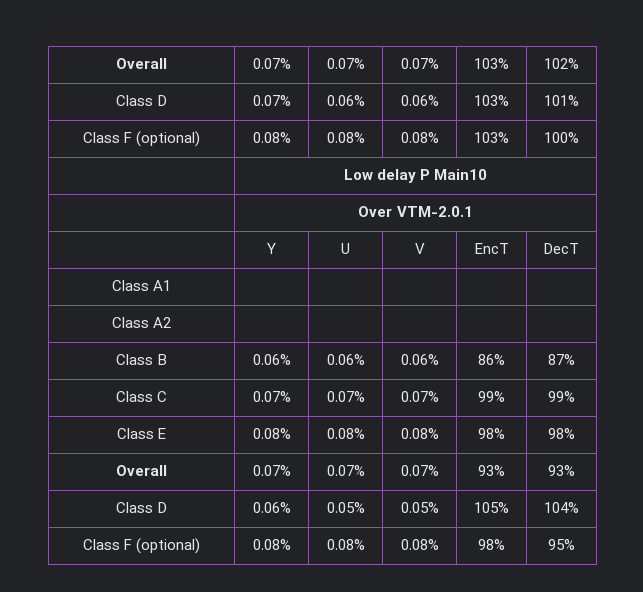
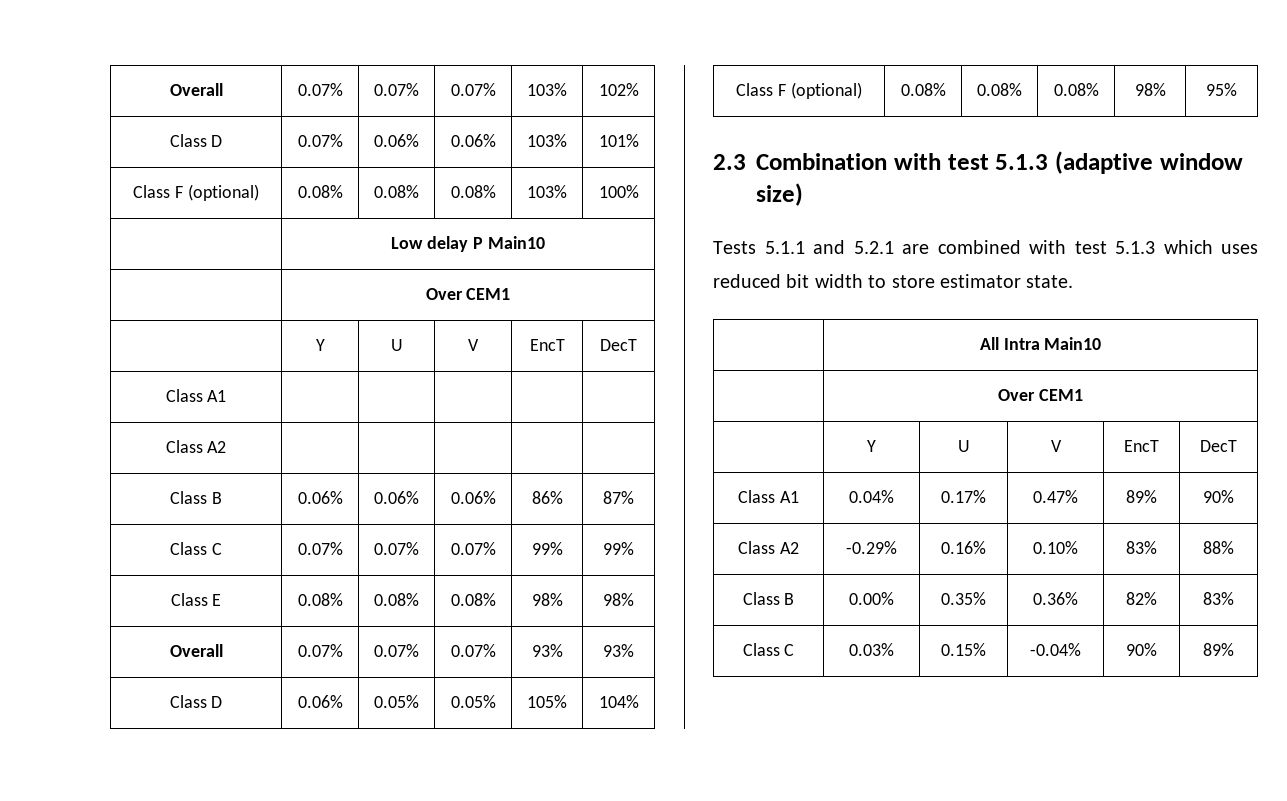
[396,206,473,217] VTM-2.0.1 -> [466,288,511,300] CEM1
(575, 544) none -> [713,151,1243,174] [756,183,803,206] [713,240,1258,254] [713,274,1074,288] [979,337,1102,350] [998,389,1083,401] [867,440,876,452] [957,440,970,452] [1050,440,1062,452] [1124,440,1159,452] [1200,440,1237,452] [738,490,799,503] [849,490,894,503] [941,490,986,503] [1033,490,1078,503] [1126,490,1157,503] [1203,490,1234,503] [738,541,799,554] [846,541,897,554] [941,541,986,554] [1033,541,1078,554] [1126,541,1157,554] [1203,541,1234,554] [742,592,795,605] [849,592,894,605] [941,592,986,605] [1033,592,1078,605] [1126,592,1157,605] [1203,592,1234,605] [742,643,795,656] [849,643,894,656] [941,643,986,656] [1030,643,1081,656] [1126,643,1157,656] [1203,643,1234,656] // 2.3 Combination with test 5.1.3 (adaptive window size) // Tests 5.1.1 and 5.2.1 are combined with test 5.1.3 which uses reduced bit width to store estimator state. // | All Intra Main10 // | Over CEM1 // | Y | U | V | EncT | DecT // Class A1 | 0.04% | 0.17% | 0.47% | 89% | 90% // Class A2 | -0.29% | 0.16% | 0.10% | 83% | 88% // Class B | 0.00% | 0.35% | 0.36% | 82% | 83% // Class C | 0.03% | 0.15% | -0.04% | 90% | 89%

